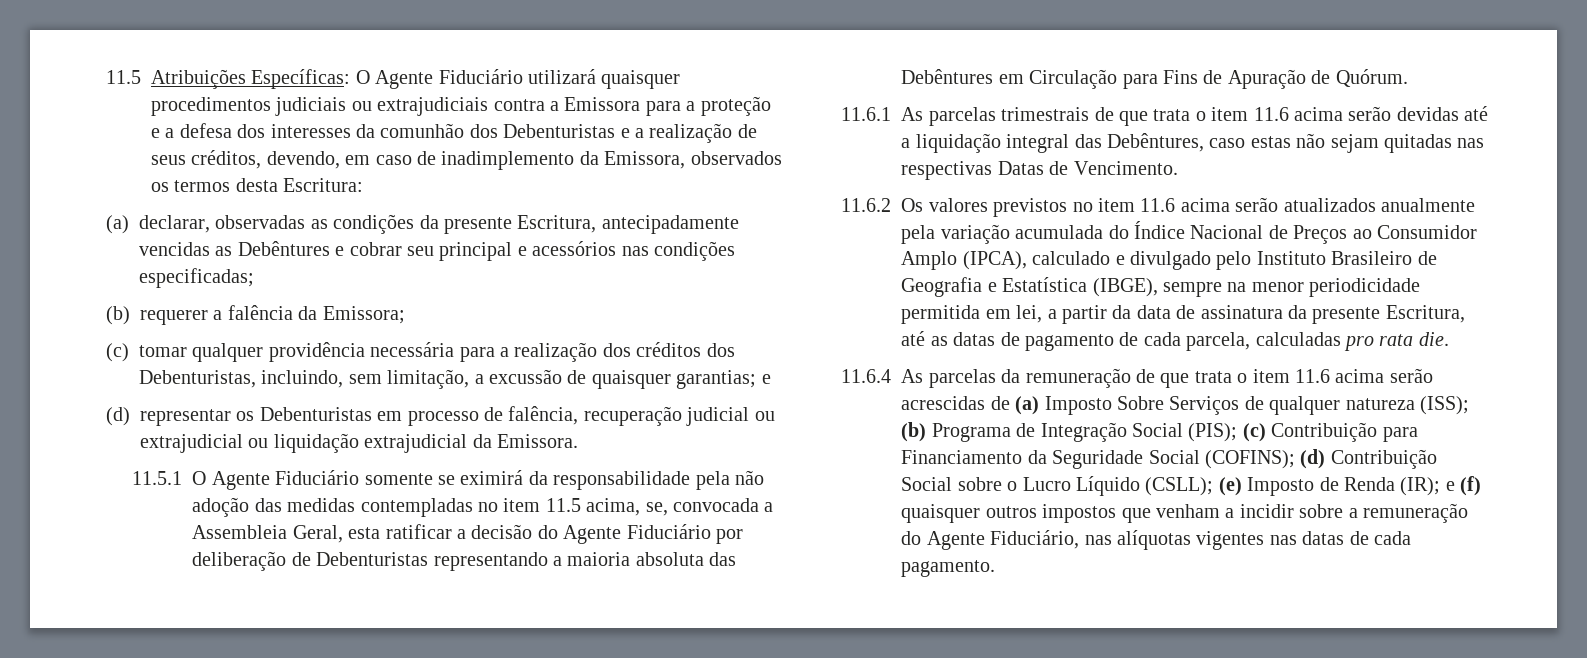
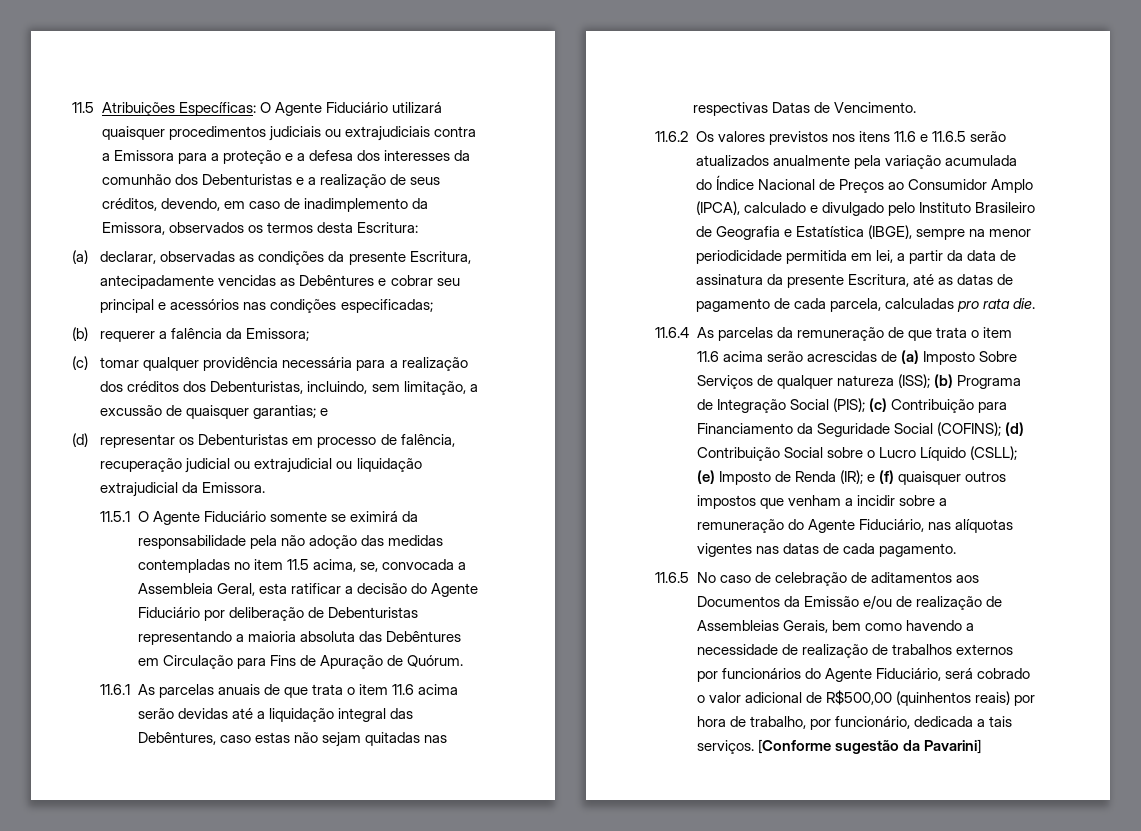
[1001,107,1090,121] trimestrais -> [217,684,260,695] anuais
[1072,198,1230,212] no item 11.6 acima -> [831,131,967,142] nos itens 11.6 e 11.6.5
(996, 568) none -> [655,572,980,586] [696,595,1003,610] [696,620,975,633] [696,644,1014,658] [696,668,1031,682] [696,690,1036,706] [696,716,1013,730] [696,739,981,754] // 11.6.5 No caso de celebração de aditamentos aos Documentos da Emissão e/ou de realização de Assembleias Gerais, bem como havendo a necessidade de realização de trabalhos externos por funcionários do Agente Fiduciário, será cobrado o valor adicional de R$500,00 (quinhentos reais) por hora de trabalho, por funcionário, dedicada a tais serviços. [Conforme sugestão da Pavarini]

